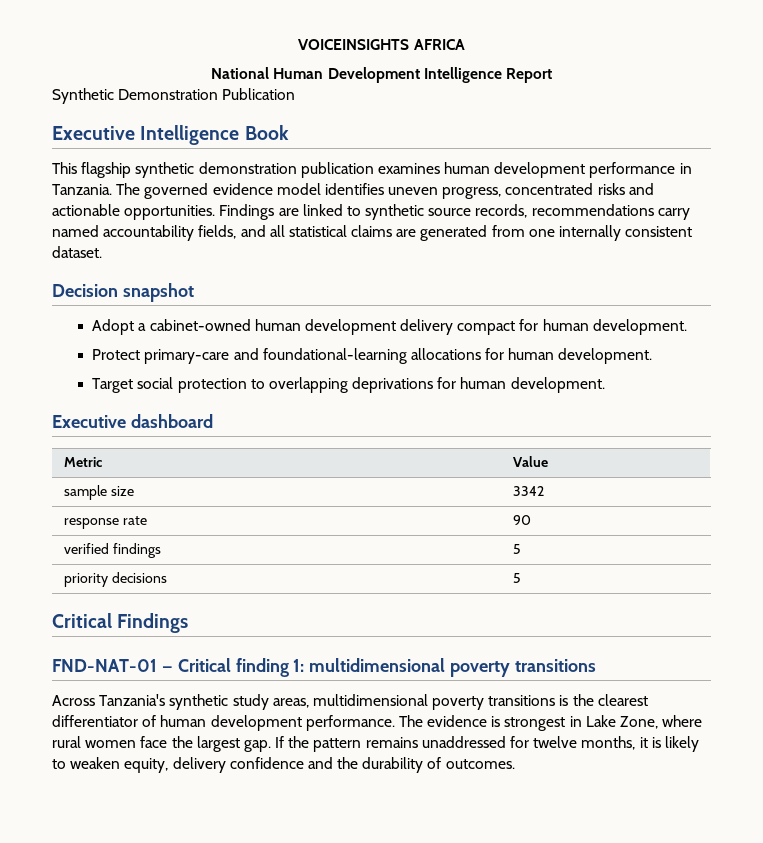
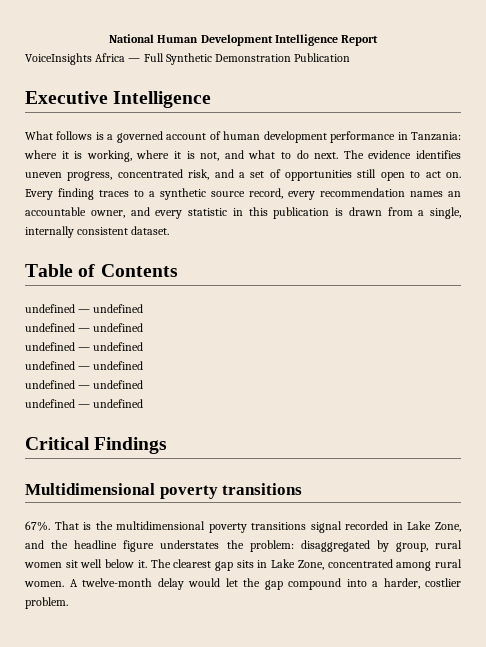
[298,39,465,50] VOICEINSIGHTS AFRICA // -> (109, 38) none
(552, 75) none -> [25,53,164,65] VoiceInsights Africa — Full
[244,125,289,140] [52,162,692,178] [52,183,654,199] [52,204,690,220] [52,225,693,241] [52,246,102,258] [52,283,194,302] [92,319,687,335] [92,348,653,364] [92,377,605,393] [52,414,213,428] [63,457,102,467] [512,456,548,467] [63,485,134,500] [512,486,544,496] [63,516,147,529] [512,515,531,525] [63,543,161,558] [512,544,521,554] [63,572,167,587] [512,573,521,583] [52,613,189,633] [52,658,597,677] [52,694,648,710] [52,715,703,731] [52,736,699,752] [52,757,515,773] Book // This flagship synthetic demonstration publication examines human development performance in Tanzania. The governed evidence model identifies uneven progress, concentrated risks and actionable opportunities. Findings are linked to synthetic source records, recommendations carry named accountability fields, and all statistical claims are generated from one internally consistent dataset. // Decision snapshot // Adopt a cabinet-owned human development delivery compact for human development. // Protect primary-care and foundational-learning allocations for human development. // Target social protection to overlapping deprivations for human development. // Executive dashboard // Metric | Value // sample size | 3342 // response rate | 90 // verified findings | 5 // priority decisions | 5 // Critical Findings // FND-NAT-01 — Critical finding 1: multidimensional poverty transitions // Across Tanzania's synthetic study areas, multidimensional poverty transitions is the clearest differentiator of human development performance. The evidence is strongest in Lake Zone, where rural women face the largest gap. If the pattern remains unaddressed for twelve months, it is likely to weaken equity, delivery confidence and the durability of outcomes. -> [25,131,461,143] [24,150,462,162] [25,169,461,181] [25,188,461,200] [25,207,461,219] [25,226,170,238] [25,264,178,277] [25,304,144,313] [25,323,144,332] [25,342,144,351] [25,361,144,370] [25,380,144,389] [25,399,144,408] [25,437,168,454] [25,483,303,499] [25,521,462,533] [25,540,463,552] [24,559,463,571] [24,578,461,590] [25,597,68,609] // What follows is a governed account of human development performance in Tanzania: where it is working, where it is not, and what to do next. The evidence identifies uneven progress, concentrated risk, and a set of opportunities still open to act on. Every finding traces to a synthetic source record, every recommendation names an accountable owner, and every statistic in this publication is drawn from a single, internally consistent dataset. // Table of Contents // undefined — undefined // undefined — undefined // undefined — undefined // undefined — undefined // undefined — undefined // undefined — undefined // Critical Findings // Multidimensional poverty transitions // 67%. That is the multidimensional poverty transitions signal recorded in Lake Zone, and the headline figure understates the problem: disaggregated by group, rural women sit well below it. The clearest gap sits in Lake Zone, concentrated among rural women. A twelve-month delay would let the gap compound into a harder, costlier problem.

